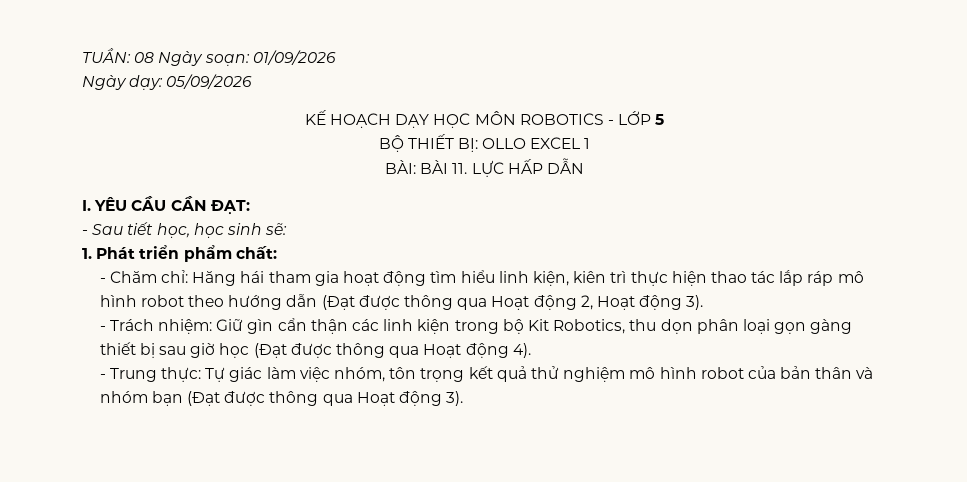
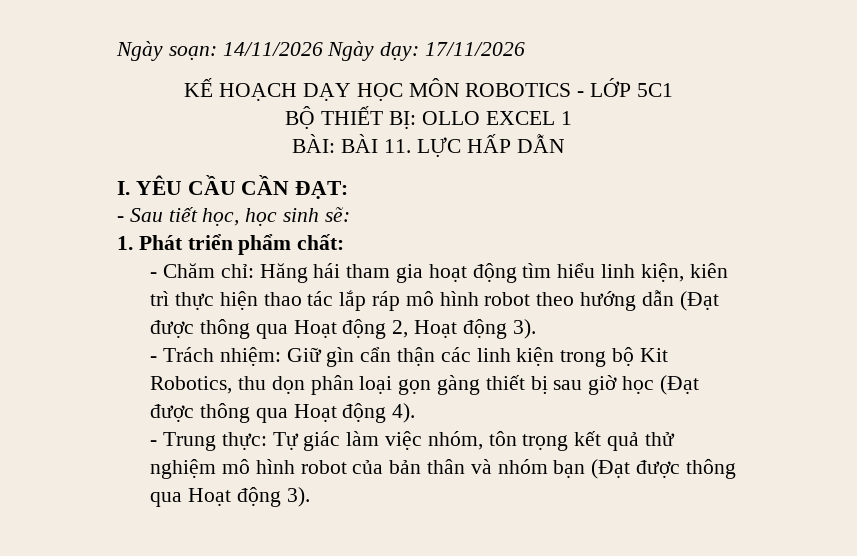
[82,48,155,63] TUẦN: 08 -> (116, 51) none
[252,50,336,65] 01/09/2026 // -> [222,42,323,56] 14/11/2026
[166,74,253,89] 05/09/2026 -> [425,42,526,56] 17/11/2026
[655,114,665,125] 5 -> [636,83,673,97] 5C1

